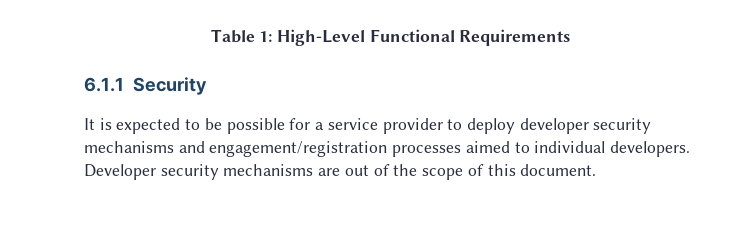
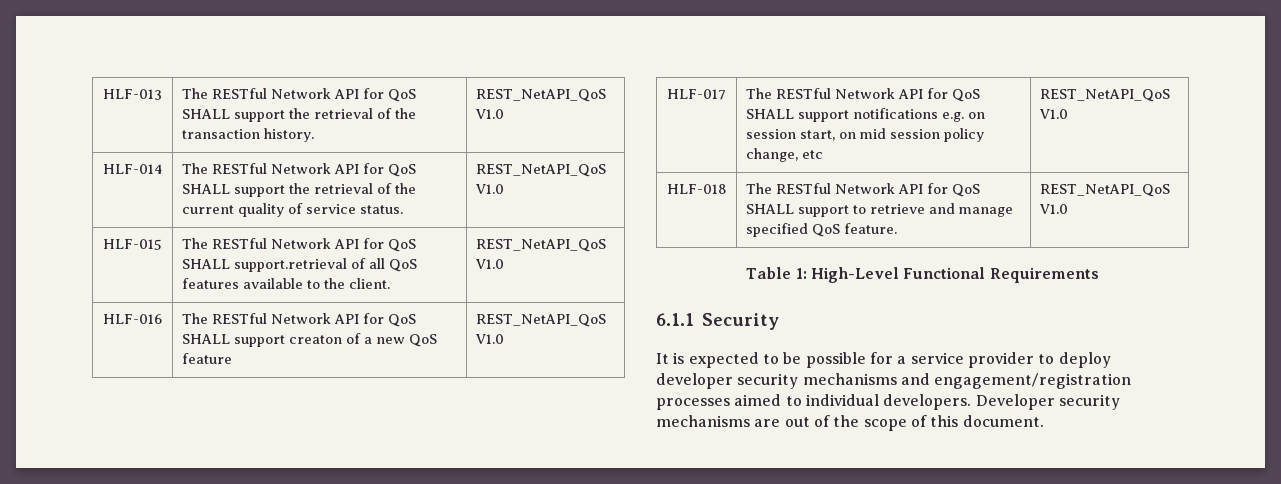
(210, 36) none -> [103,89,162,100] [181,88,416,102] [181,108,416,122] [181,128,314,142] [475,89,606,102] [474,109,504,119] [102,164,163,174] [181,163,416,177] [181,183,416,197] [181,203,403,217] [475,164,606,177] [474,184,504,194] [103,239,162,250] [181,238,416,252] [181,258,417,272] [181,278,390,289] [475,239,606,252] [474,259,504,269] [103,314,162,324] [181,313,416,327] [181,333,437,347] [181,353,232,364] [475,314,606,327] [474,334,504,344] [667,89,726,100] [745,88,980,102] [745,108,985,122] [745,128,984,142] [745,148,823,162] [1039,89,1170,102] [1038,109,1068,119] [666,184,727,194] [745,183,980,197] [745,203,1013,217] [745,223,897,237] [1039,184,1170,197] [1038,204,1068,214] HLF-013 | The RESTful Network API for QoS SHALL support the retrieval of the transaction history. | REST_NetAPI_QoS V1.0 // HLF-014 | The RESTful Network API for QoS SHALL support the retrieval of the current quality of service status. | REST_NetAPI_QoS V1.0 // HLF-015 | The RESTful Network API for QoS SHALL support.retrieval of all QoS features available to the client. | REST_NetAPI_QoS V1.0 // HLF-016 | The RESTful Network API for QoS SHALL support creaton of a new QoS feature | REST_NetAPI_QoS V1.0 // HLF-017 | The RESTful Network API for QoS SHALL support notifications e.g. on session start, on mid session policy change, etc | REST_NetAPI_QoS V1.0 // HLF-018 | The RESTful Network API for QoS SHALL support to retrieve and manage specified QoS feature. | REST_NetAPI_QoS V1.0 //

